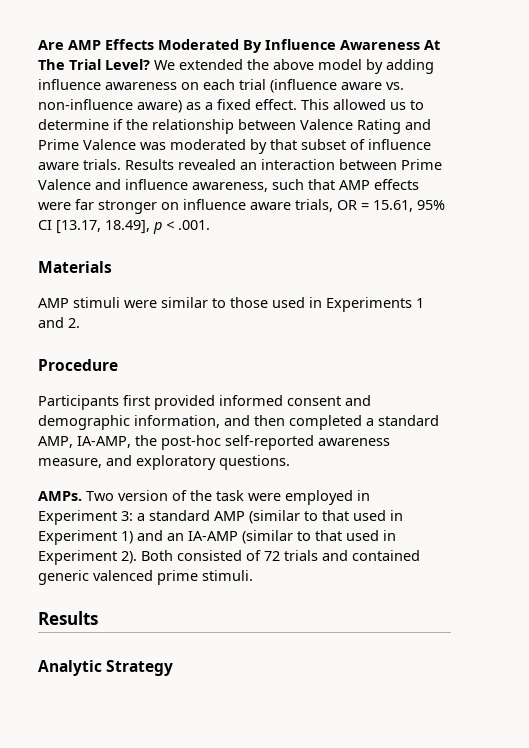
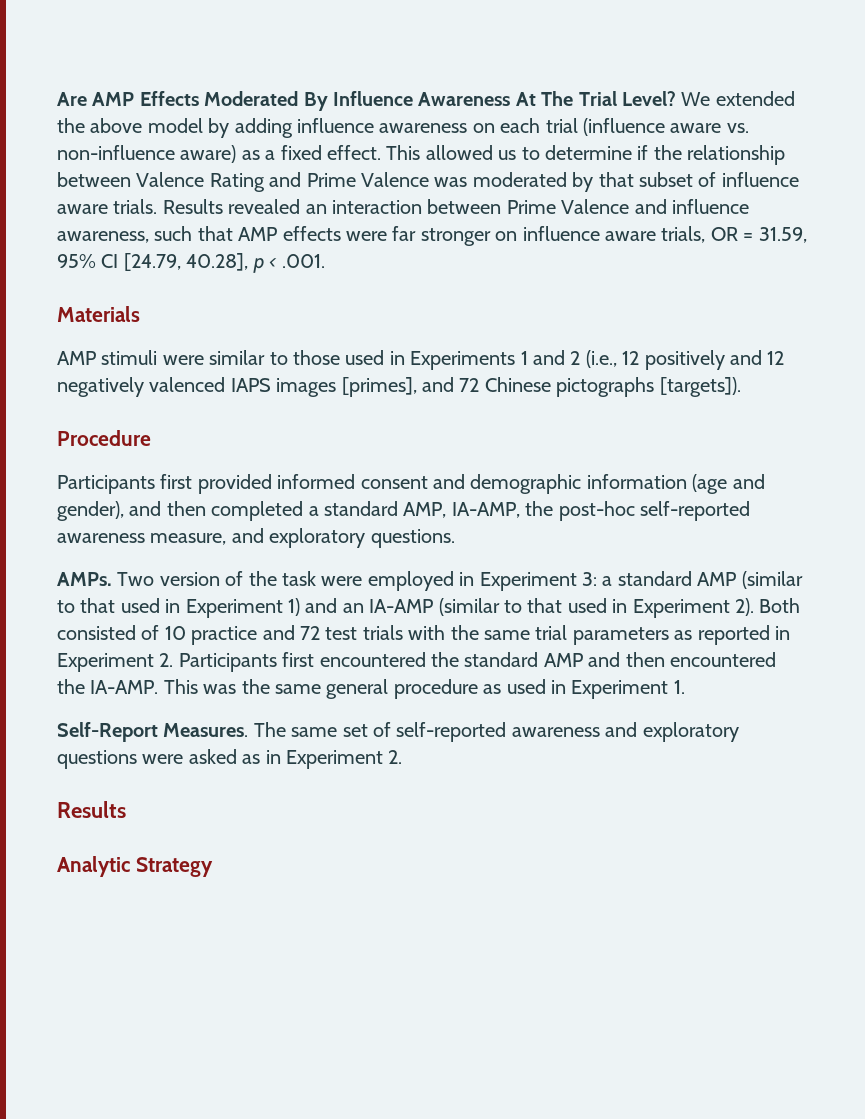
[373,200,413,212] 15.61, -> [758,227,807,243] 31.59,
[56,220,150,234] [13.17, 18.49], -> [123,253,249,271] [24.79, 40.28],
[68,318,80,328] 2. -> [570,350,785,370] [57,377,741,397] 2 (i.e., 12 positively and 12 negatively valenced IAPS images [primes], and 72 Chinese pictographs [targets]).
[134,415,220,428] information, -> [586,474,765,494] [57,501,124,521] information (age and gender),
[264,550,420,561] [38,570,253,585] 72 trials and contained generic valenced prime stimuli. -> [164,625,790,645] [57,652,776,672] [57,679,685,699] [57,722,739,742] [57,749,403,769] 10 practice and 72 test trials with the same trial parameters as reported in Experiment 2. Participants first encountered the standard AMP and then encountered the IA-AMP. This was the same general procedure as used in Experiment 1. // Self-Report Measures. The same set of self-reported awareness and exploratory questions were asked as in Experiment 2.

